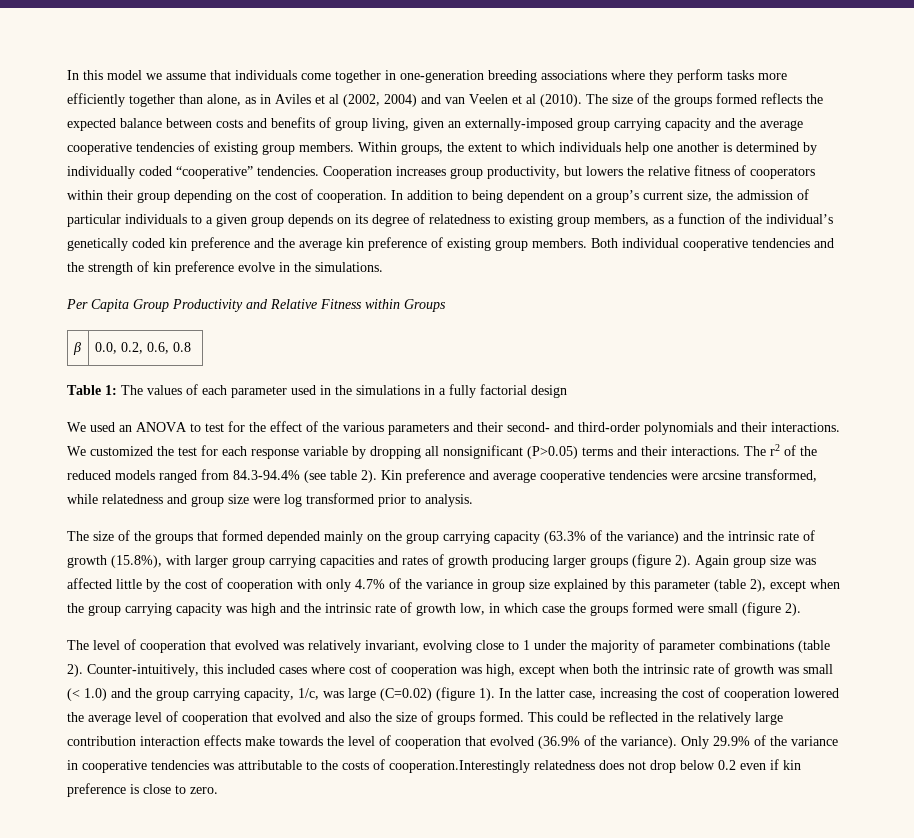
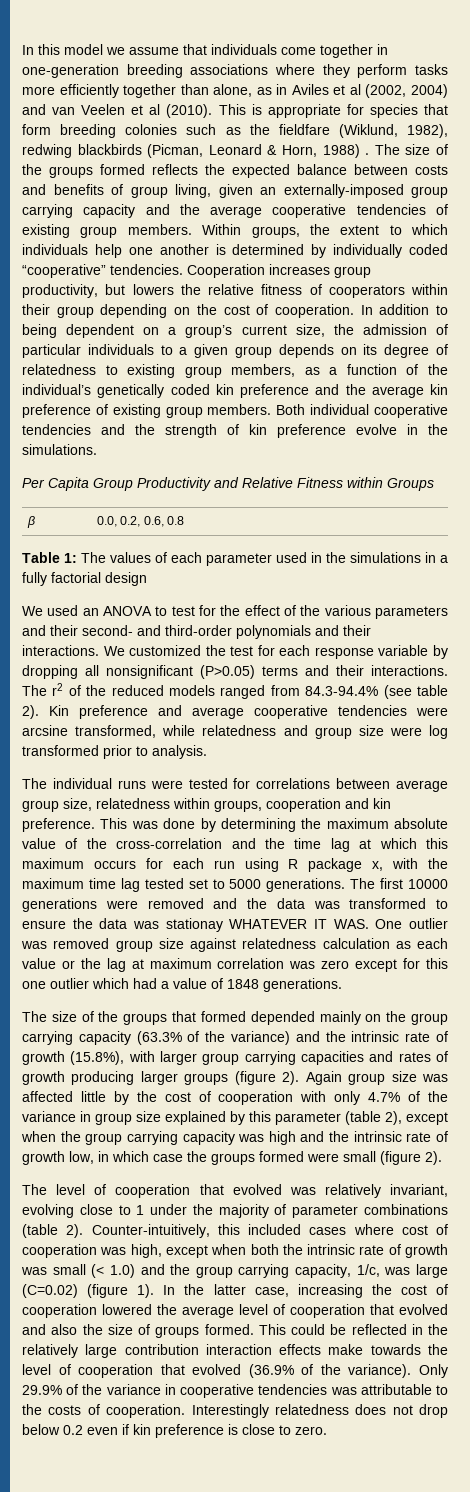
(582, 100) none -> [218,104,448,118] [22,124,448,138] [22,144,370,158] This is appropriate for species that form breeding colonies such as the fieldfare (Wiklund, 1982), redwing blackbirds (Picman, Leonard & Horn, 1988) .
(473, 500) none -> [22,778,448,792] [22,798,391,812] [22,818,448,832] [22,838,448,852] [22,858,448,872] [22,878,448,892] [22,898,448,912] [22,918,449,932] [21,938,448,952] [22,958,449,972] [22,978,342,992] // The individual runs were tested for correlations between average group size, relatedness within groups, cooperation and kin preference. This was done by determining the maximum absolute value of the cross-correlation and the time lag at which this maximum occurs for each run using R package x, with the maximum time lag tested set to 5000 generations. The first 10000 generations were removed and the data was transformed to ensure the data was stationay WHATEVER IT WAS. One outlier was removed group size against relatedness calculation as each value or the lag at maximum correlation was zero except for this one outlier which had a value of 1848 generations.
[389,760,530,773] cooperation.Interestingly -> [106,1404,269,1418] cooperation. Interestingly

